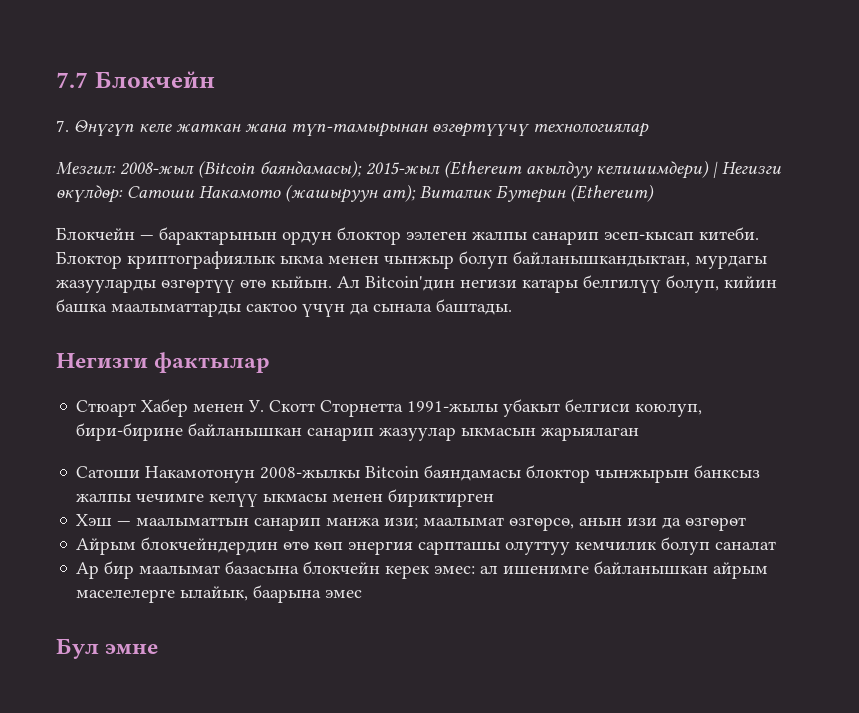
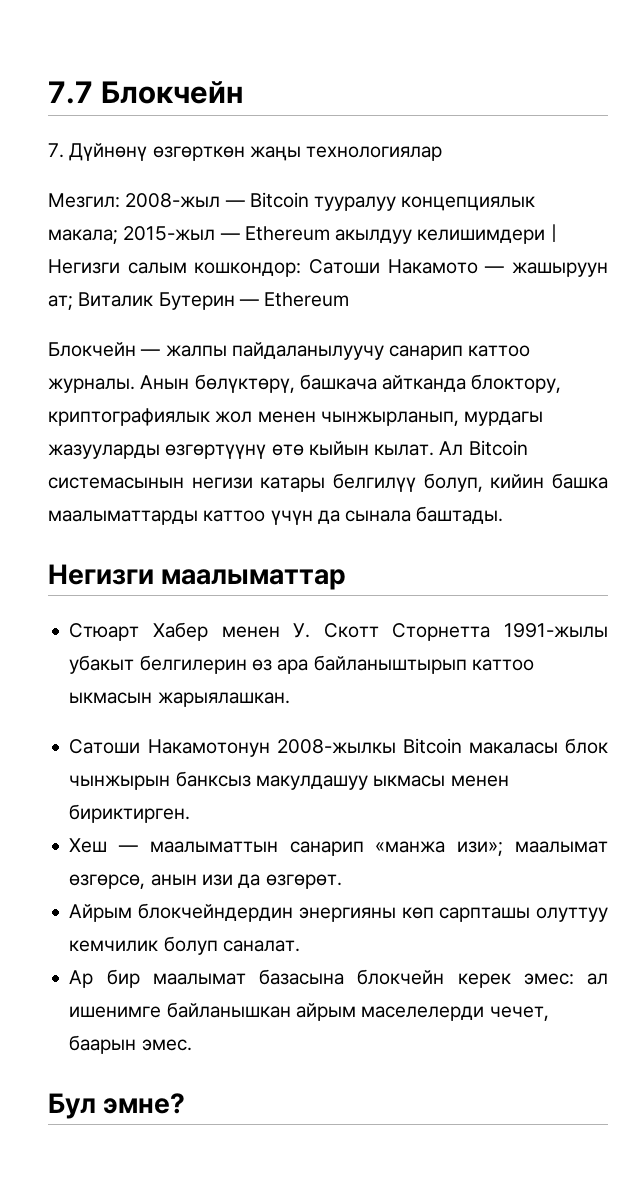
[74,120,649,137] [56,160,781,179] [56,184,654,203] [56,227,759,245] [56,251,767,269] [56,276,455,293] Өнүгүп келе жаткан жана түп-тамырынан өзгөртүүчү технологиялар // Мезгил: 2008-жыл (Bitcoin баяндамасы); 2015-жыл (Ethereum акылдуу келишимдери) | Негизги өкүлдөр: Сатоши Накамото (жашыруун ат); Виталик Бутерин (Ethereum) // Блокчейн — барактарынын ордун блоктор ээлеген жалпы санарип эсеп-кысап китеби. Блоктор криптографиялык ыкма менен чынжыр болуп байланышкандыктан, мурдагы жазууларды өзгөртүү өтө кыйын. Ал Bitcoin'дин -> [69,143,443,161] [48,192,536,211] [48,224,557,244] [48,259,608,277] [48,292,350,310] [48,342,531,360] [48,374,562,393] [48,408,544,426] [48,440,528,459] [48,477,184,489] Дүйнөнү өзгөрткөн жаңы технологиялар // Мезгил: 2008-жыл — Bitcoin тууралуу концепциялык макала; 2015-жыл — Ethereum акылдуу келишимдери | Негизги салым кошкондор: Сатоши Накамото — жашыруун ат; Виталик Бутерин — Ethereum // Блокчейн — жалпы пайдаланылуучу санарип каттоо журналы. Анын бөлүктөрү, башкача айтканда блоктору, криптографиялык жол менен чынжырланып, мурдагы жазууларды өзгөртүүнү өтө кыйын кылат. Ал Bitcoin системасынын
[246,303,297,312] сактоо -> [203,510,266,522] каттоо
[154,352,271,373] фактылар -> [161,569,347,590] маалыматтар
[565,399,703,417] [76,423,640,441] [76,465,761,483] [76,489,495,507] [76,514,113,527] белгиси коюлуп, бири-бирине байланышкан санарип жазуулар ыкмасын жарыялаган // Сатоши Накамотонун 2008-жылкы Bitcoin баяндамасы блоктор чынжырын банксыз жалпы чечимге келүү ыкмасы менен бириктирген // Хэш -> [139,655,534,674] [69,692,290,707] [69,738,608,757] [69,771,509,790] [69,804,191,823] [69,838,108,853] белгилерин өз ара байланыштырып каттоо ыкмасын жарыялашкан. // Сатоши Накамотонун 2008-жылкы Bitcoin макаласы блок чынжырын банксыз макулдашуу ыкмасы менен бириктирген. // Хеш
[326,518,419,529] манжа изи; -> [375,841,504,856] «манжа изи»;
[685,517,747,531] өзгөрөт -> [265,874,342,889] өзгөрөт.
[283,541,414,555] өтө көп энергия -> [298,907,434,922] энергияны көп
[715,541,777,550] саналат -> [222,940,300,952] саналат.
[76,585,363,603] маселелерге ылайык, баарына эмес -> [361,1006,549,1021] [69,1035,192,1054] маселелерди чечет, баарын эмес.
[105,644,159,654] эмне -> [103,1093,186,1114] эмне?

